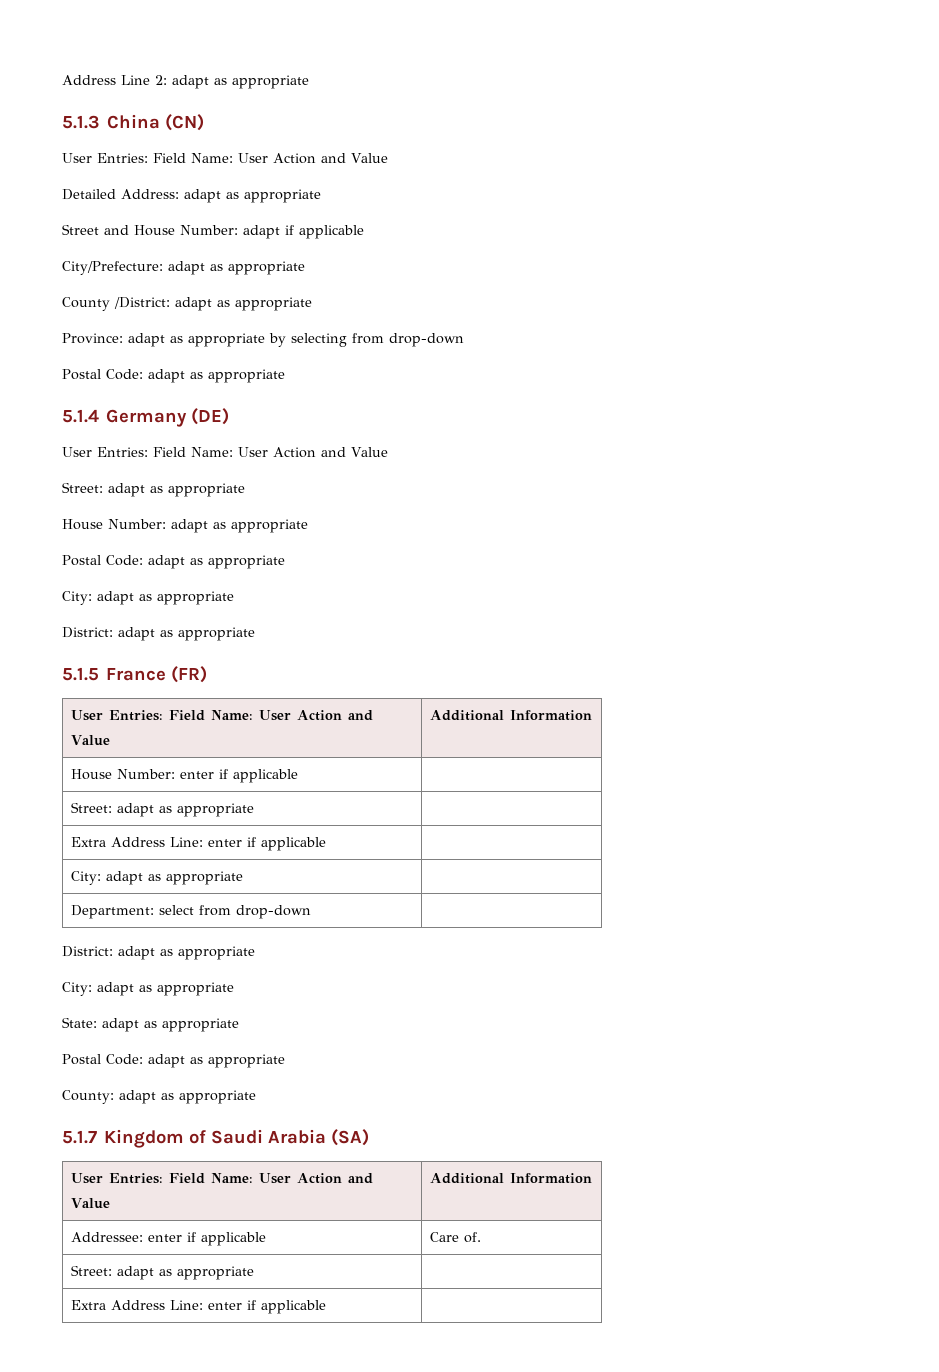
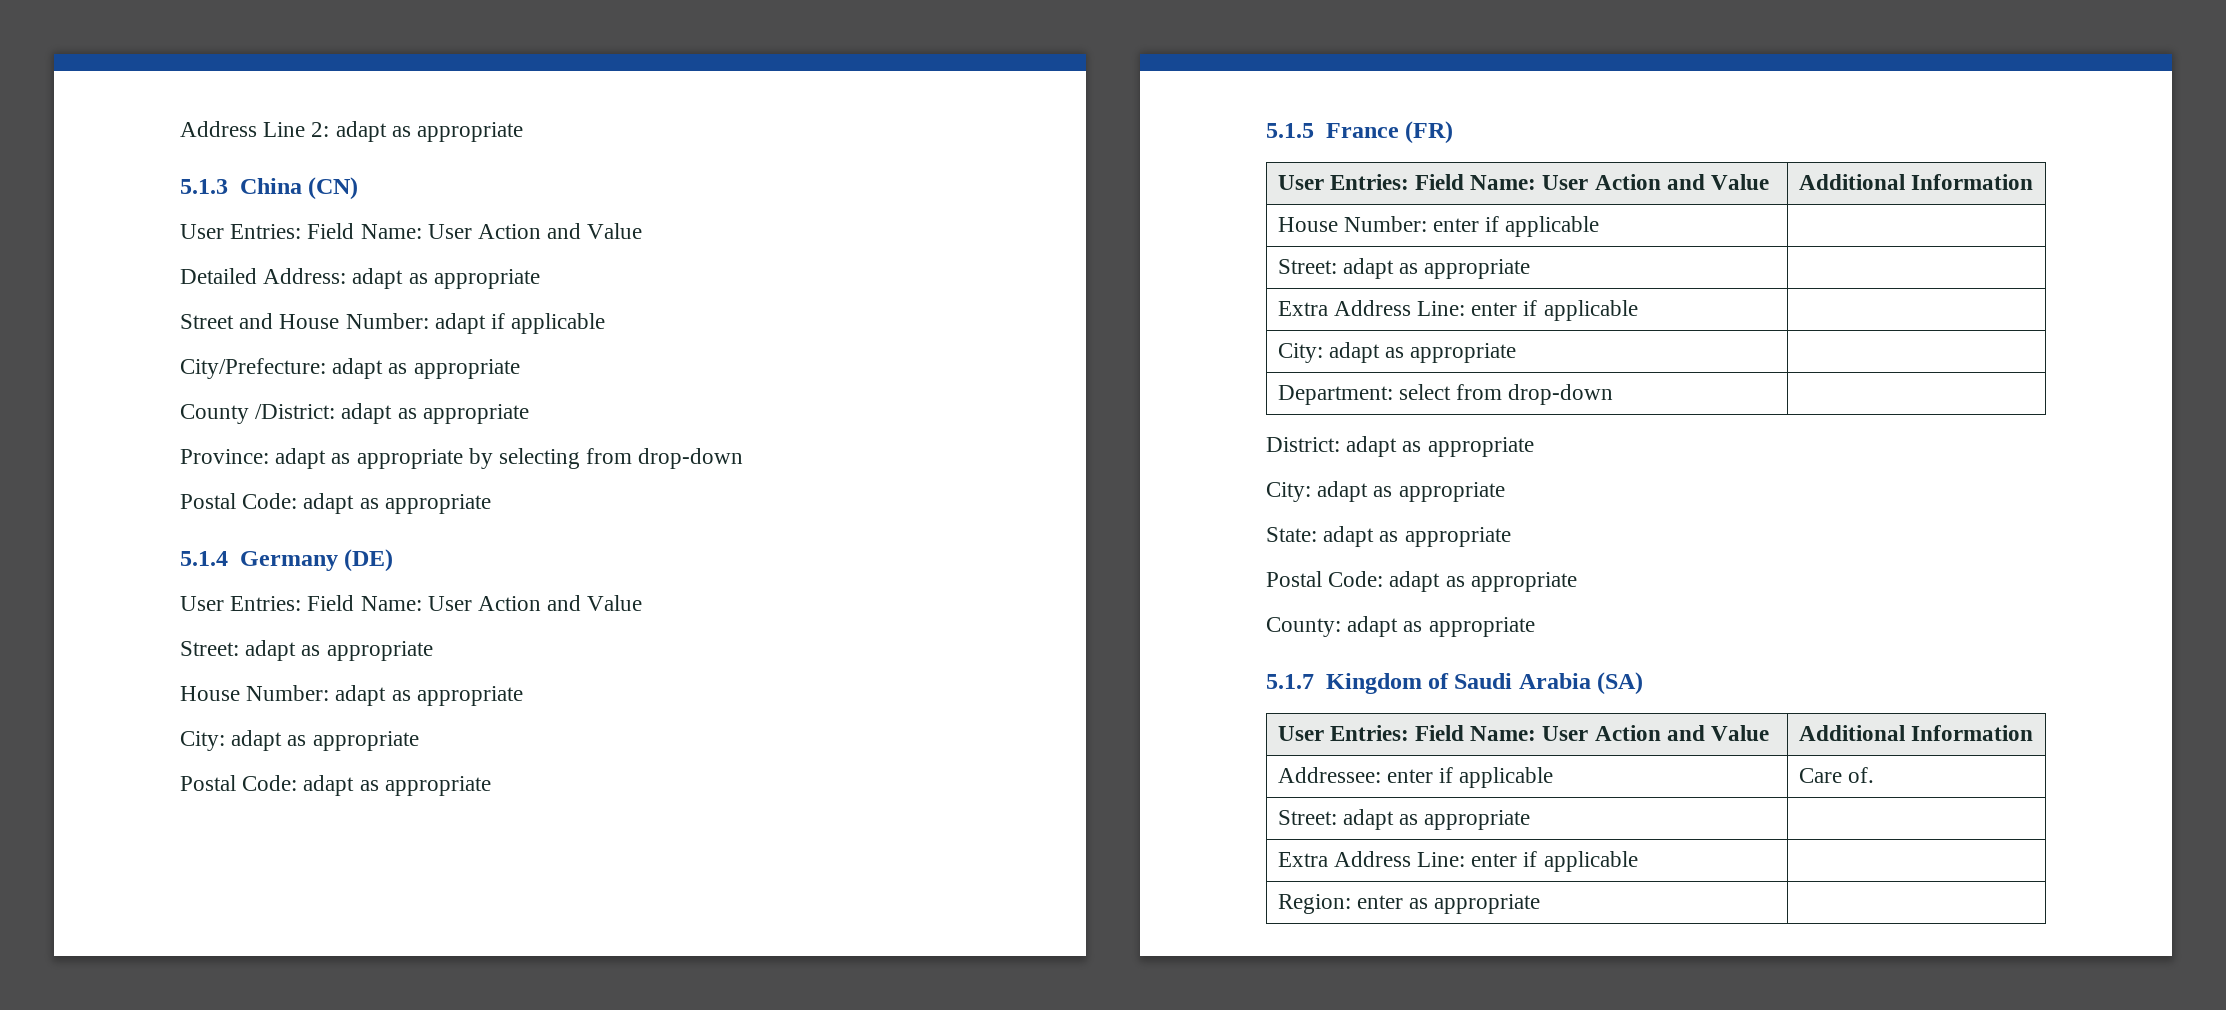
[62,555,285,569] [62,591,234,605] [62,627,113,638] // Postal Code: adapt as appropriate // City: adapt as appropriate // District: -> [180,730,419,751] [180,775,298,791] // City: adapt as appropriate // Postal Code:
(326, 1307) none -> [1277,894,1541,914] // Region: enter as appropriate |

